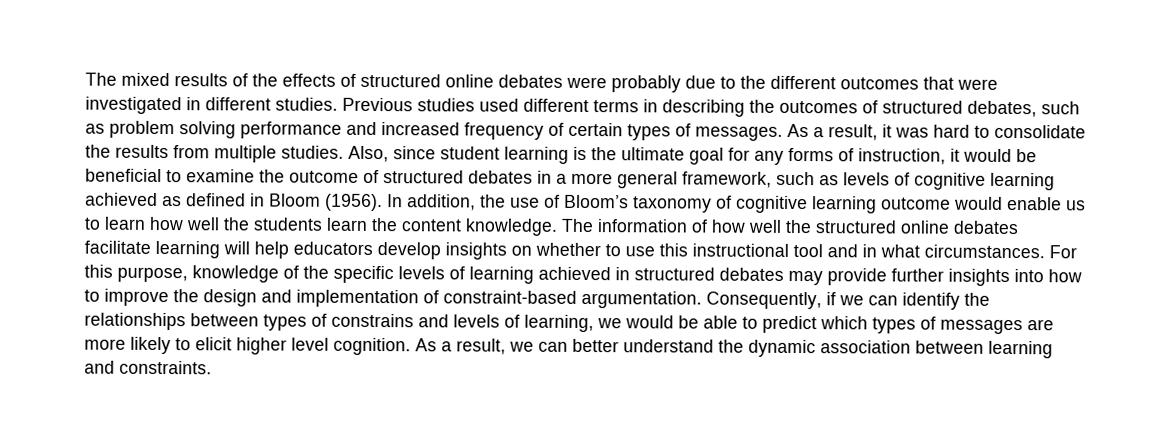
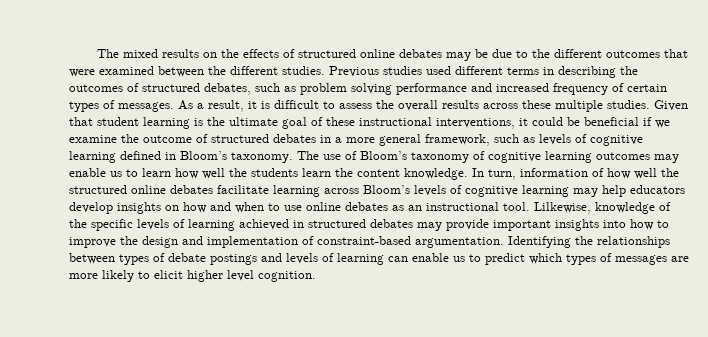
[232,73,248,87] of -> [203,52,218,58] on
[566,75,681,93] were probably -> [446,49,489,61] may be
[85,96,201,115] investigated in -> [99,66,226,77] examined between the
[895,124,1086,139] [85,144,436,163] was hard to consolidate the results from multiple studies. Also, since -> [261,100,688,112] [69,117,93,126] is difficult to assess the overall results across these multiple studies. Given that
[728,147,1037,165] [85,168,182,183] for any forms of instruction, it would be beneficial to -> [311,117,670,129] of these instructional interventions, it could be beneficial if we
[85,192,506,212] achieved as defined in Bloom (1956). In addition, the -> [120,151,319,163] defined in Bloom’s taxonomy. The
[881,196,1003,210] outcome would -> [596,152,679,163] outcomes may
[561,218,594,233] The -> [472,168,516,180] In turn,
[223,241,250,255] will -> [324,185,598,197] across Bloom’s levels of cognitive learning may
[535,242,1077,259] [84,264,188,283] whether to use this instructional tool and in what circumstances. For this purpose, -> [183,202,591,214] how and when to use online debates as an instructional tool. Lilkewise,
[891,268,944,282] further -> [493,220,551,231] important
[706,291,960,310] Consequently, if we can identify -> [508,236,571,248] Identifying
[331,313,414,328] constrains -> [168,253,257,265] debate postings
[524,314,738,333] learning, we would be able -> [337,253,465,265] learning can enable us
[415,338,1053,359] [84,360,212,375] As a result, we can better understand the dynamic association between learning and constraints. -> (316, 276) none

